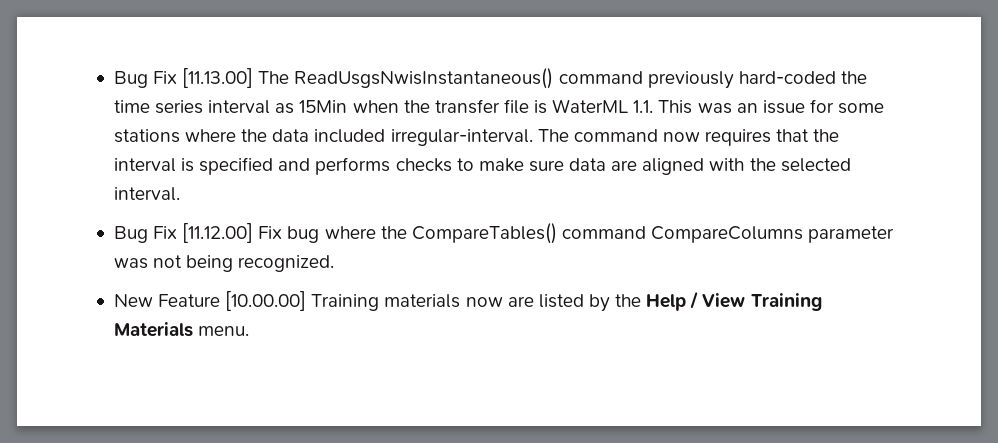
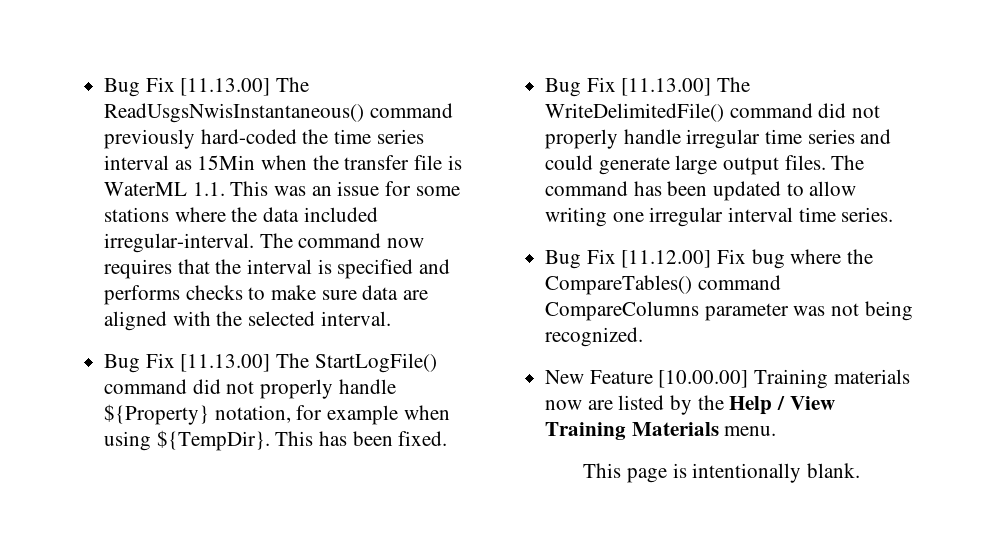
(180, 194) none -> [104,353,437,373] [104,379,396,399] [104,404,450,425] [104,430,448,451] [545,77,751,97] [545,103,881,122] [545,129,892,149] [545,155,865,175] [545,181,857,201] [545,207,894,227] // Bug Fix [11.13.00] The StartLogFile() command did not properly handle ${Property} notation, for example when using ${TempDir}. This has been fixed. // Bug Fix [11.13.00] The WriteDelimitedFile() command did not properly handle irregular time series and could generate large output files. The command has been updated to allow writing one irregular interval time series.
(250, 331) none -> [583,463,860,483] // This page is intentionally blank.

